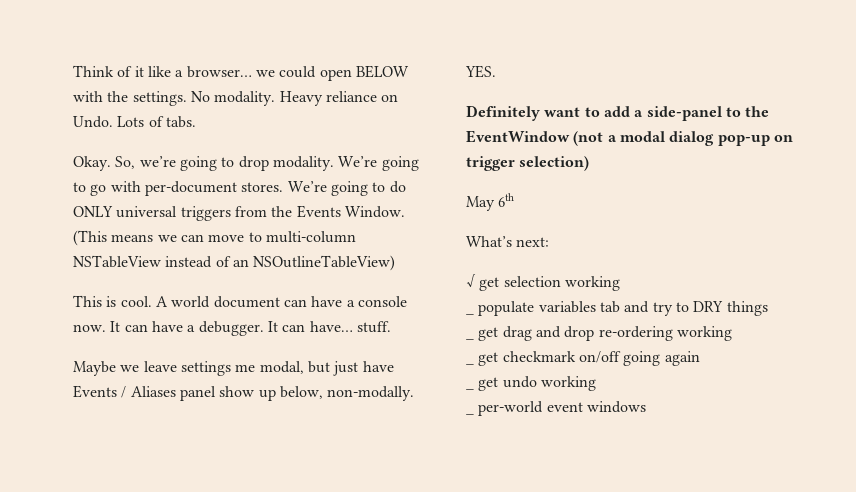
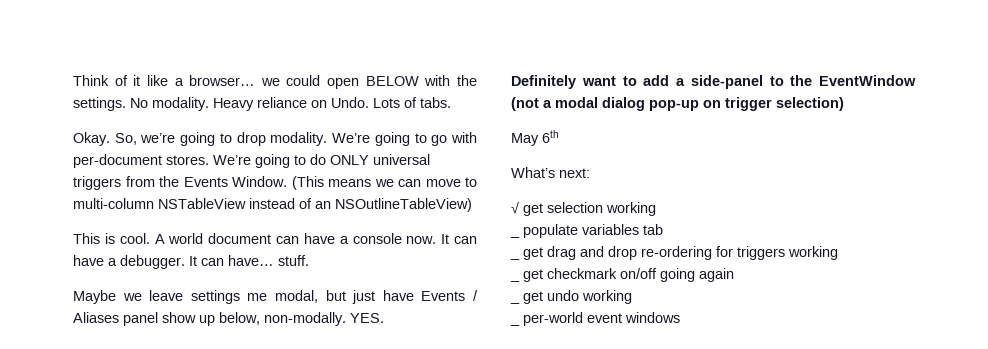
[624,301,768,316] and try to DRY things -> (663, 229) none
(673, 333) none -> [716,246,785,260] for triggers

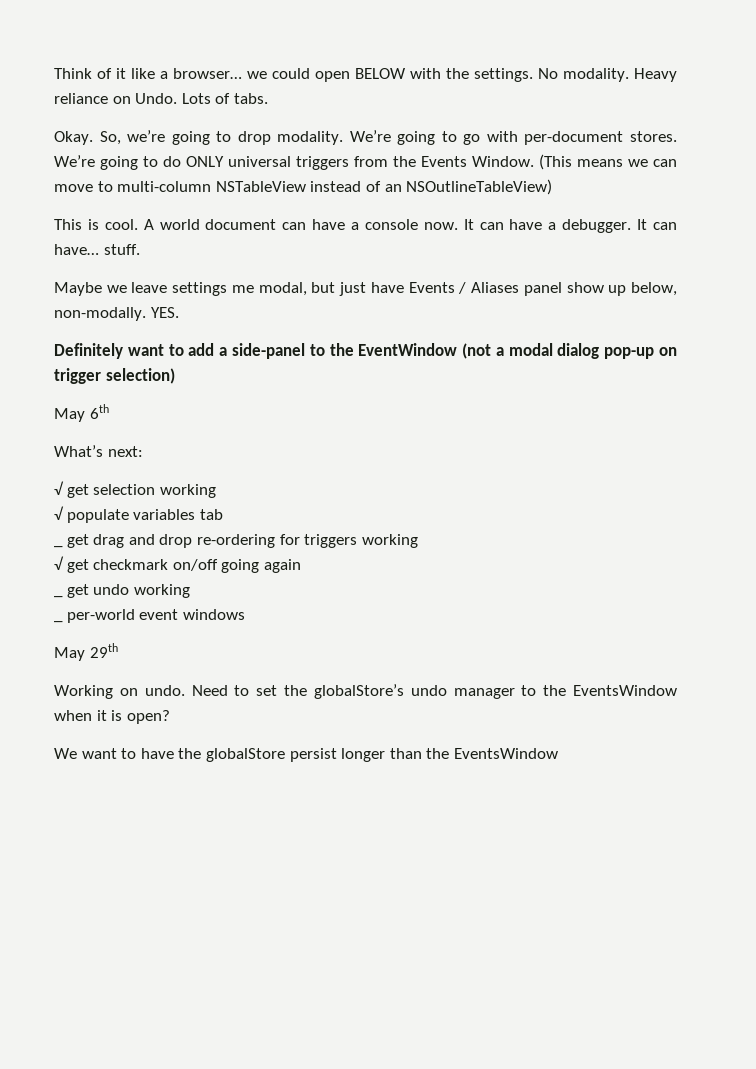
[510,235,520,238] _ -> [54,506,64,520] √
[510,279,520,282] _ -> [54,556,64,570] √
(680, 317) none -> [54,643,118,661] [54,684,677,699] [54,710,170,724] [54,748,558,762] // May 29th // Working on undo. Need to set the globalStore’s undo manager to the EventsWindow when it is open? // We want to have the globalStore persist longer than the EventsWindow

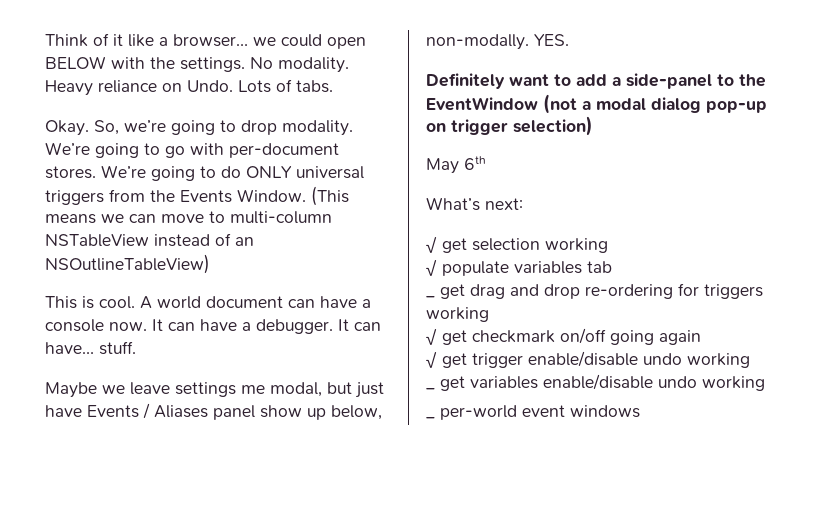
[54,584,89,598] // _ get -> [426,351,750,368] [426,374,653,391] // √ get trigger enable/disable undo working // _ get variables enable/disable
[54,643,118,661] [54,684,677,699] [54,710,170,724] [54,748,558,762] // May 29th // Working on undo. Need to set the globalStore’s undo manager to the EventsWindow when it is open? // We want to have the globalStore persist longer than the EventsWindow -> (640, 411) none

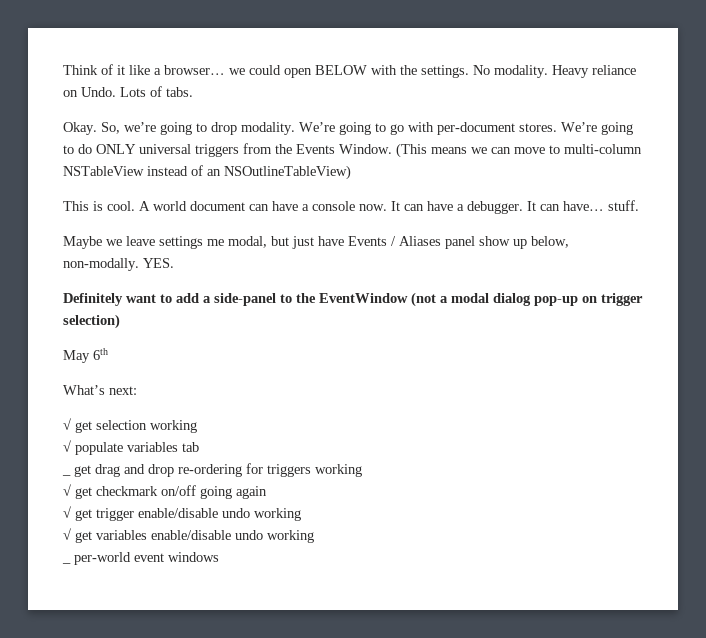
[426,388,435,390] _ -> [63,528,71,540] √

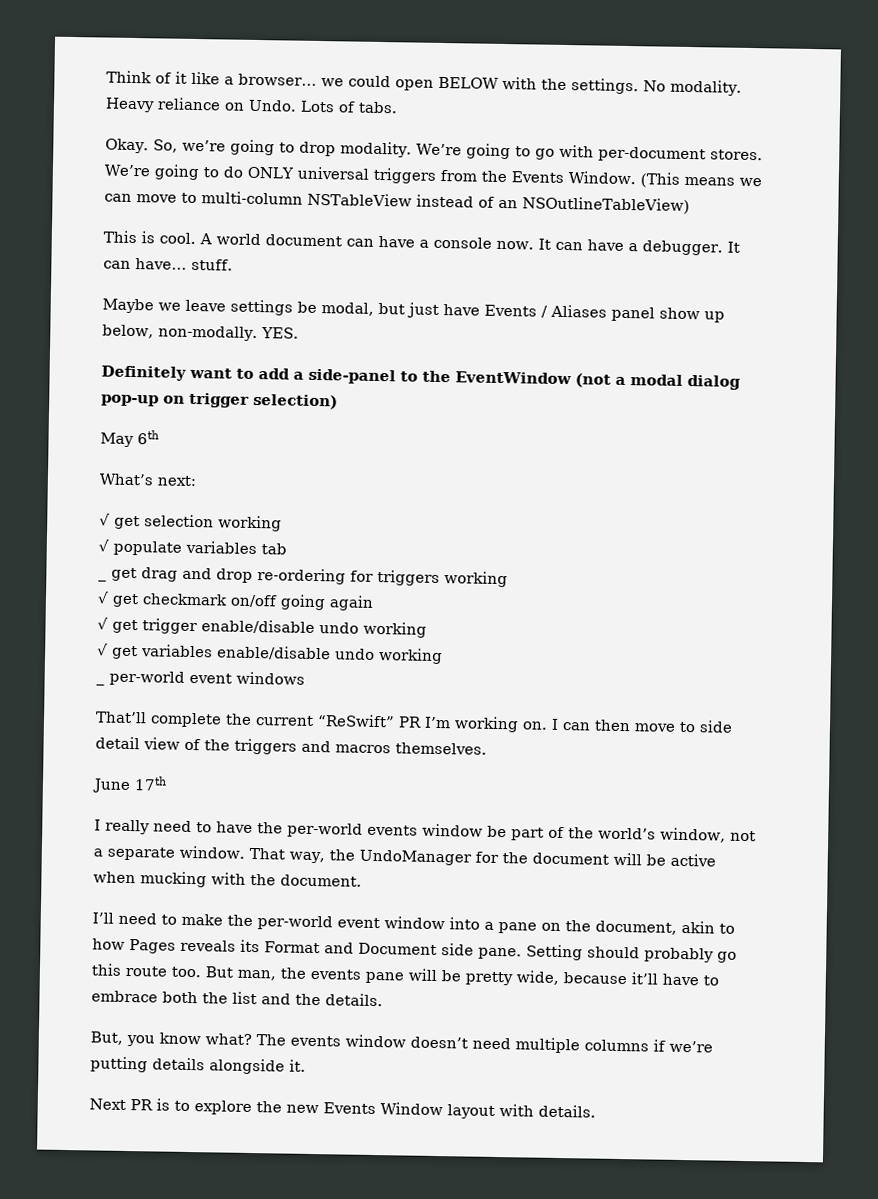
[207,239,224,246] me -> [297,301,317,313] be
(219, 557) none -> [95,711,733,733] [95,736,487,755] [92,776,167,794] [94,819,756,843] [93,845,716,867] [93,871,362,888] [92,912,735,935] [92,938,737,963] [91,963,719,986] [91,990,383,1007] [90,1031,713,1054] [90,1056,306,1075] [89,1098,596,1119] // That’ll complete the current “ReSwift” PR I’m working on. I can then move to side detail view of the triggers and macros themselves. // June 17th // I really need to have the per-world events window be part of the world’s window, not a separate window. That way, the UndoManager for the document will be active when mucking with the document. // I’ll need to make the per-world event window into a pane on the document, akin to how Pages reveals its Format and Document side pane. Setting should probably go this route too. But man, the events pane will be pretty wide, because it’ll have to embrace both the list and the details. // But, you know what? The events window doesn’t need multiple columns if we’re putting details alongside it. // Next PR is to explore the new Events Window layout with details.

